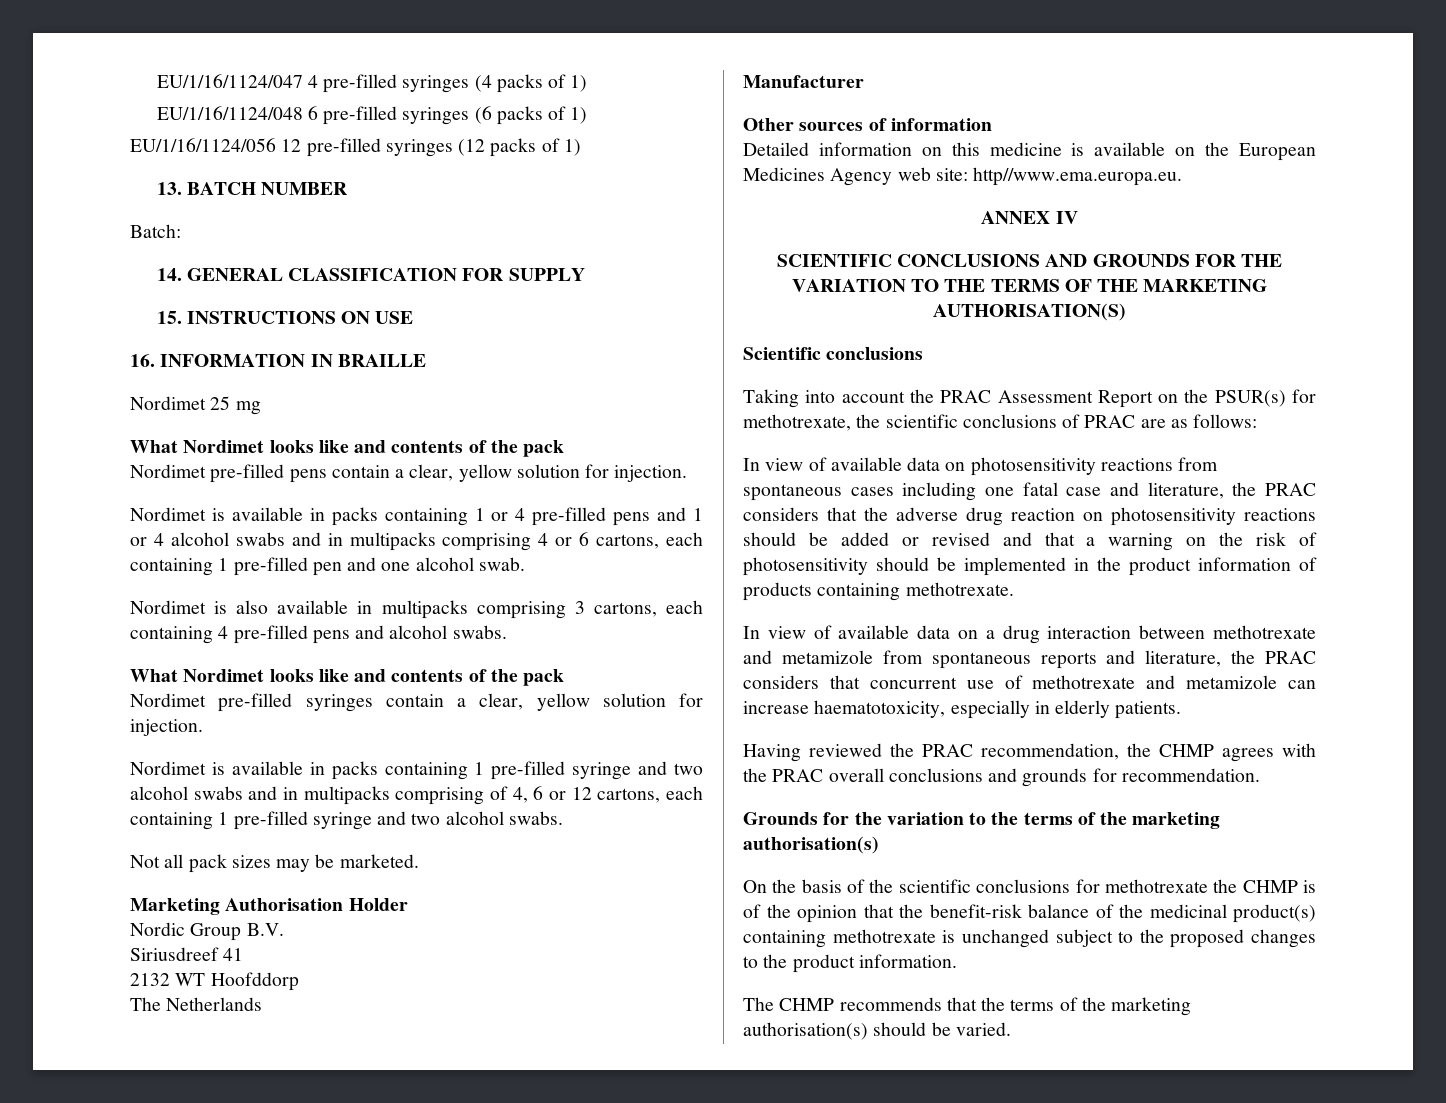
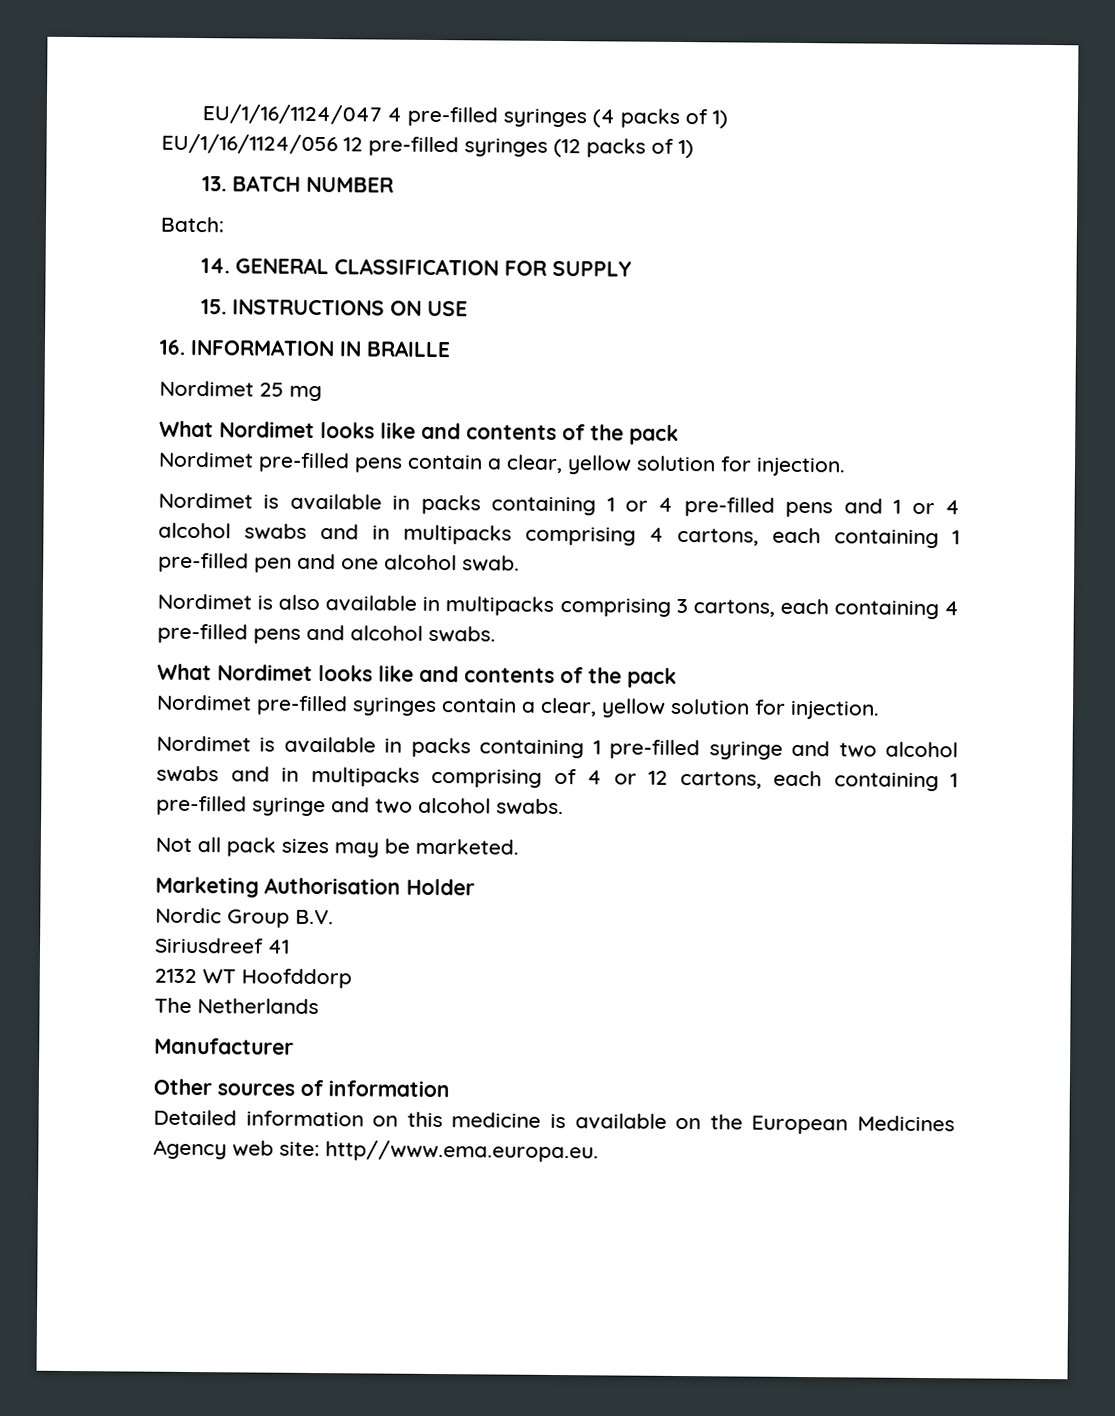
[156,106,588,125] // EU/1/16/1124/048 6 pre-filled syringes (6 packs of 1) -> (728, 119) none
[555,532,590,546] or 6 -> (664, 534) none
[512,786,544,803] 4, 6 -> [587,770,602,785] 4
[981,211,1078,224] [776,254,1283,267] [791,279,1268,292] [933,303,1126,321] [743,347,924,360] [743,389,1316,408] [743,414,1258,431] [743,457,1219,476] [743,482,1316,501] [743,507,1316,526] [743,532,1317,551] [743,557,1317,576] [743,582,1014,601] [743,625,1316,644] [743,650,1316,669] [743,675,1316,689] [743,700,1182,719] [743,743,1316,762] [743,768,1260,787] [743,812,1221,829] [743,836,879,854] [743,879,1316,893] [743,904,1316,923] [743,929,1316,948] [743,954,957,973] [743,997,1192,1016] [743,1022,1011,1040] // ANNEX IV // SCIENTIFIC CONCLUSIONS AND GROUNDS FOR THE VARIATION TO THE TERMS OF THE MARKETING AUTHORISATION(S) // Scientific conclusions // Taking into account the PRAC Assessment Report on the PSUR(s) for methotrexate, the scientific conclusions of PRAC are as follows: // In view of available data on photosensitivity reactions from spontaneous cases including one fatal case and literature, the PRAC considers that the adverse drug reaction on photosensitivity reactions should be added or revised and that a warning on the risk of photosensitivity should be implemented in the product information of products containing methotrexate. // In view of available data on a drug interaction between methotrexate and metamizole from spontaneous reports and literature, the PRAC considers that concurrent use of methotrexate and metamizole can increase haematotoxicity, especially in elderly patients. // Having reviewed the PRAC recommendation, the CHMP agrees with the PRAC overall conclusions and grounds for recommendation. // Grounds for the variation to the terms of the marketing authorisation(s) // On the basis of the scientific conclusions for methotrexate the CHMP is of the opinion that the benefit-risk balance of the medicinal product(s) containing methotrexate is unchanged subject to the proposed changes to the product information. // The CHMP recommends that the terms of the marketing authorisation(s) should be varied. -> (599, 1151) none

